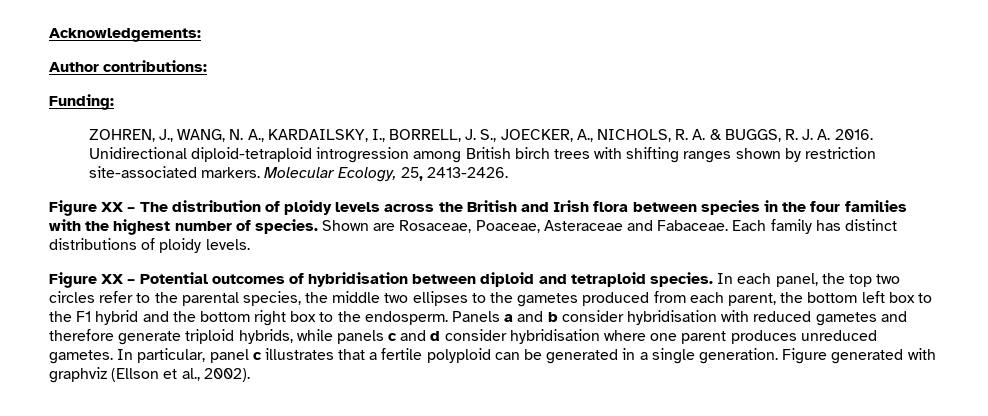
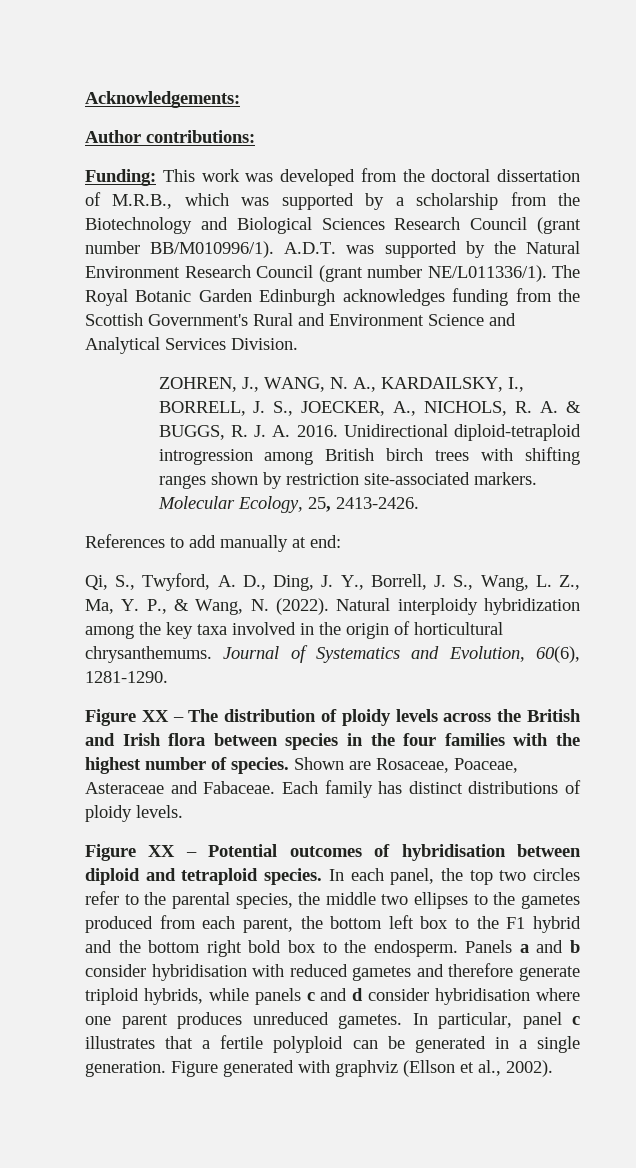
(114, 102) none -> [162,168,580,186] [85,192,581,210] [85,217,581,234] [85,241,581,258] [85,265,580,282] [85,288,580,306] [85,313,516,326] [85,337,298,354] This work was developed from the doctoral dissertation of M.R.B., which was supported by a scholarship from the Biotechnology and Biological Sciences Research Council (grant number BB/M010996/1). A.D.T. was supported by the Natural Environment Research Council (grant number NE/L011336/1). The Royal Botanic Garden Edinburgh acknowledges funding from the Scottish Government's Rural and Environment Science and Analytical Services Division.
(508, 172) none -> [85,534,341,552] [85,573,580,591] [85,598,580,615] [85,621,503,639] [85,645,580,663] [85,671,168,683] // References to add manually at end: // Qi, S., Twyford, A. D., Ding, J. Y., Borrell, J. S., Wang, L. Z., Ma, Y. P., & Wang, N. (2022). Natural interploidy hybridization among the key taxa involved in the origin of horticultural chrysanthemums. Journal of Systematics and Evolution, 60(6), 1281-1290.
(287, 318) none -> [248,940,282,953] bold

